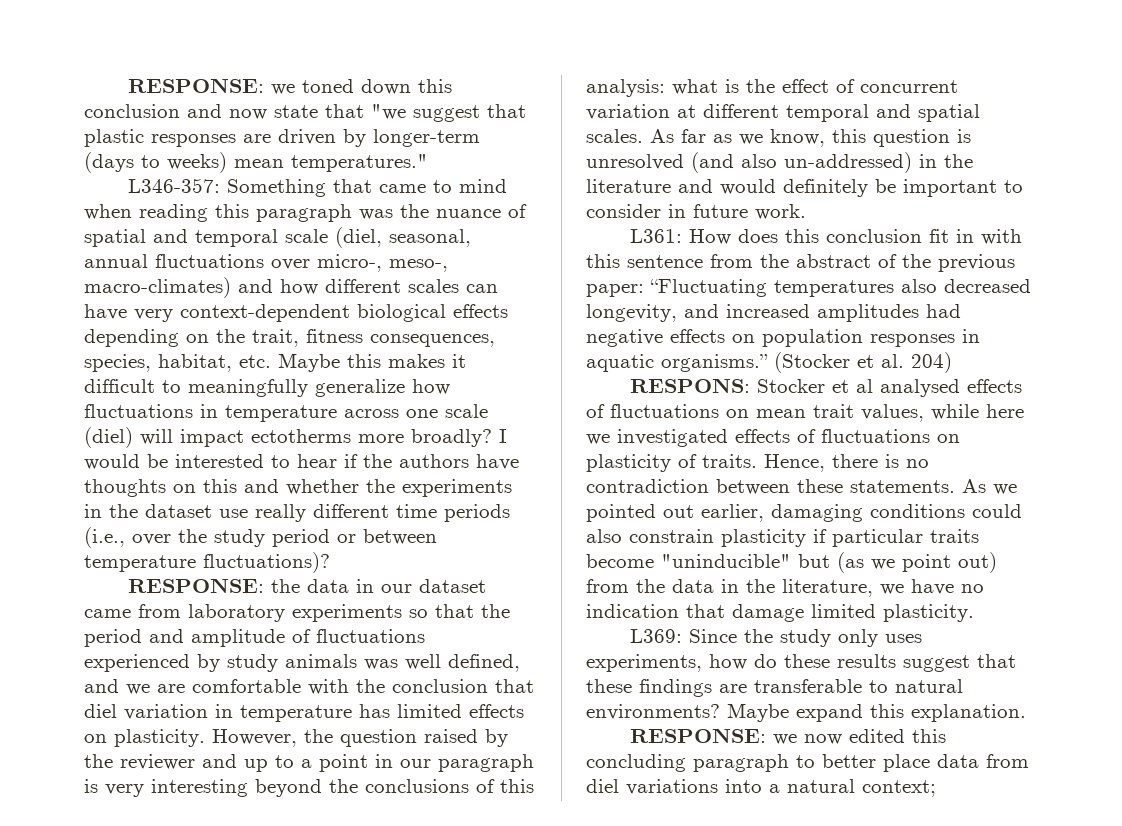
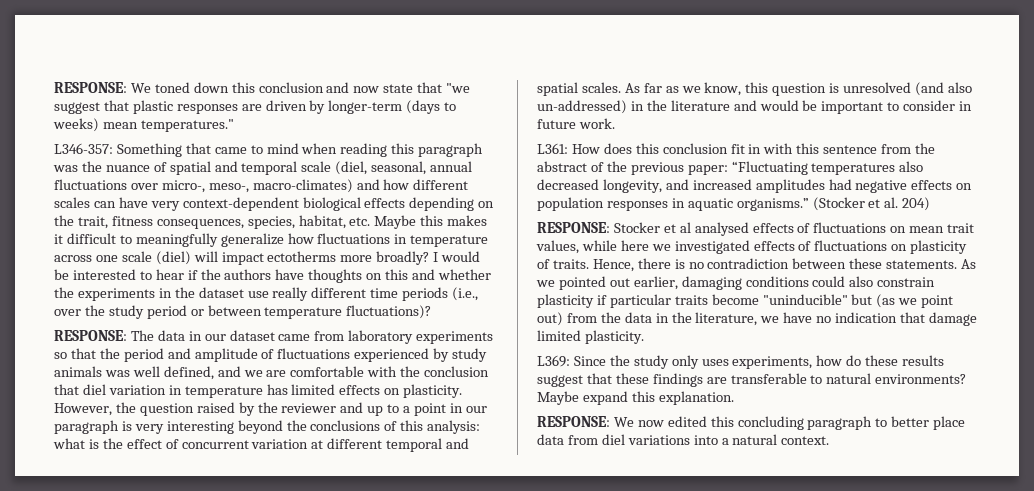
[127,78,295,95] RESPONSE: we -> [54,82,151,93] RESPONSE: We
[270,579,300,593] the -> [130,330,154,341] The
[783,179,868,197] definitely -> (799, 105) none
[629,378,750,393] RESPONS: -> [537,222,610,233] RESPONSE:
[772,734,797,745] we -> [613,417,634,427] We
[862,780,936,797] context; -> [781,436,830,445] context.

